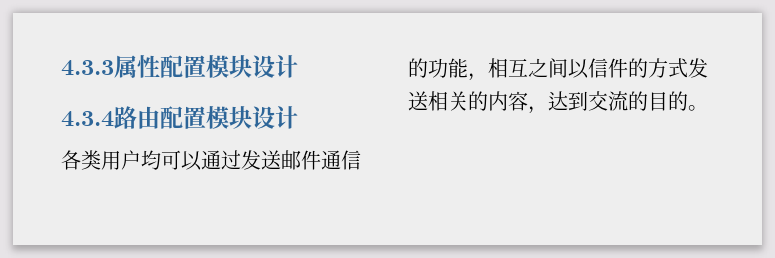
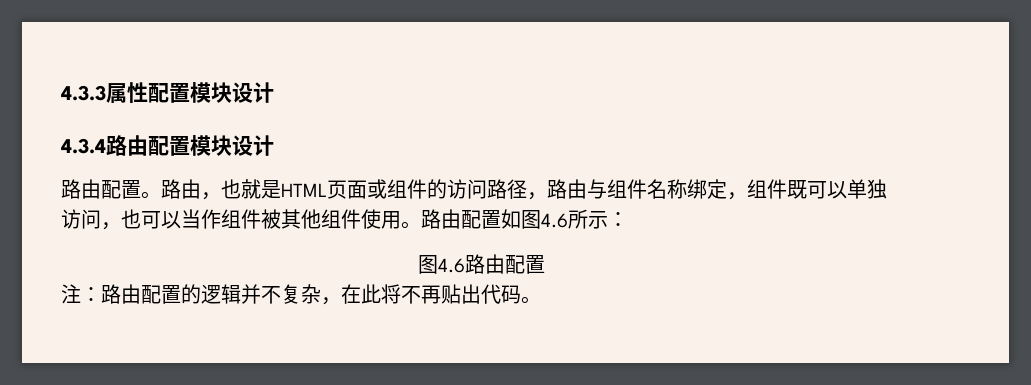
[61,150,361,171] [408,58,708,81] [408,91,688,114] 各类用户均可以通过发送邮件通信的功能，相互之间以信件的方式发送相关的内容，达到交流的目的 -> [61,179,887,200] [61,209,628,230] [418,254,545,274] [61,284,521,305] 路由配置。路由，也就是HTML页面或组件的访问路径，路由与组件名称绑定，组件既可以单独访问，也可以当作组件被其他组件使用。路由配置如图4.6所示： // 图4.6路由配置 // 注：路由配置的逻辑并不复杂，在此将不再贴出代码

